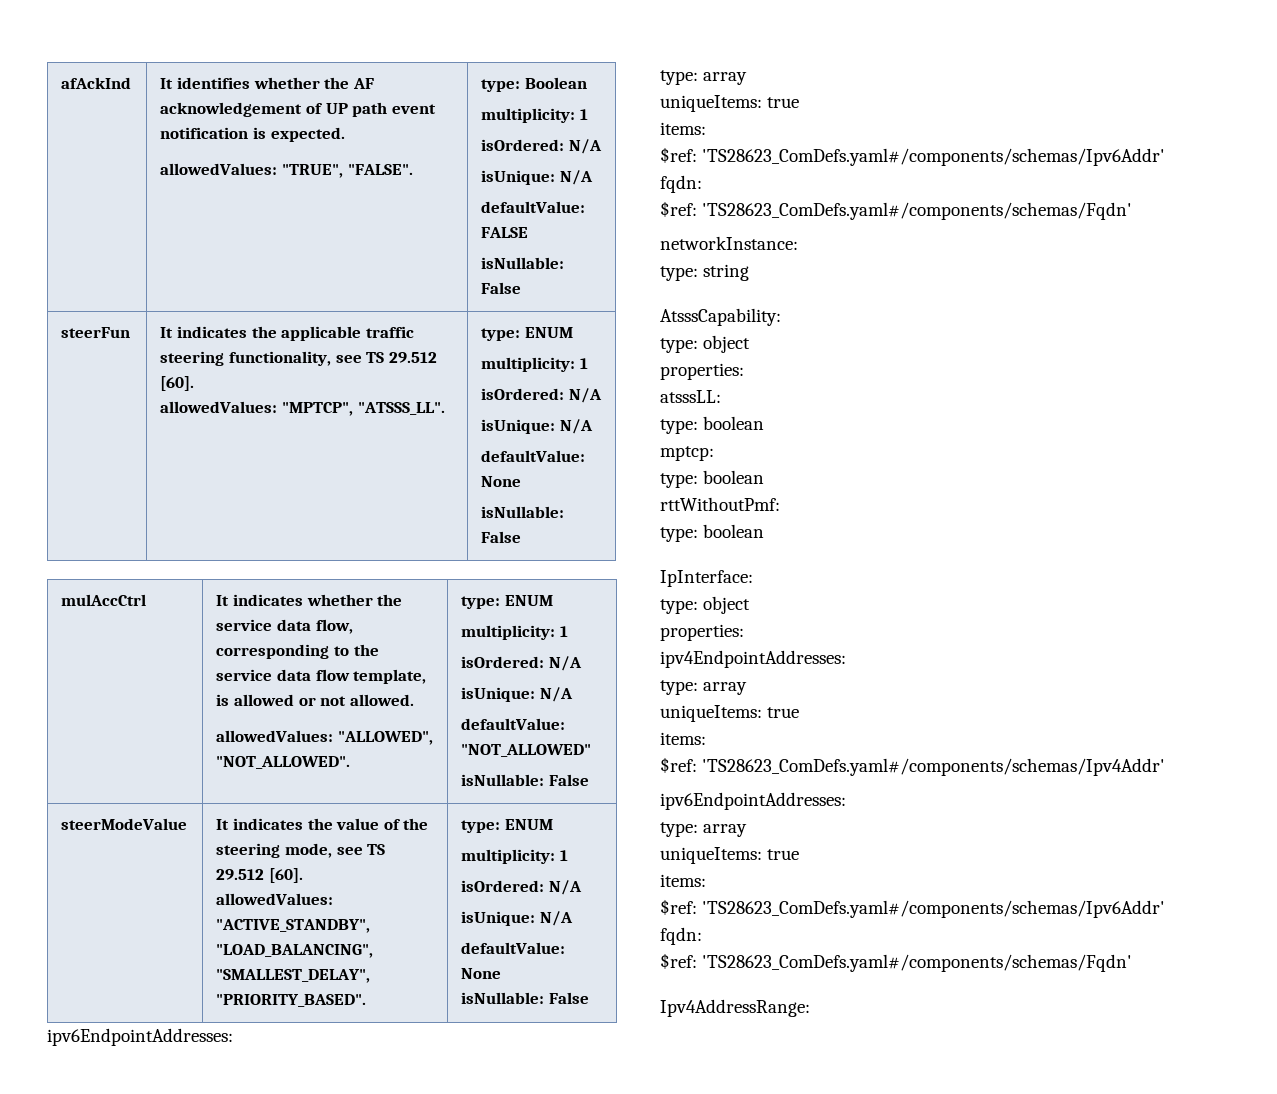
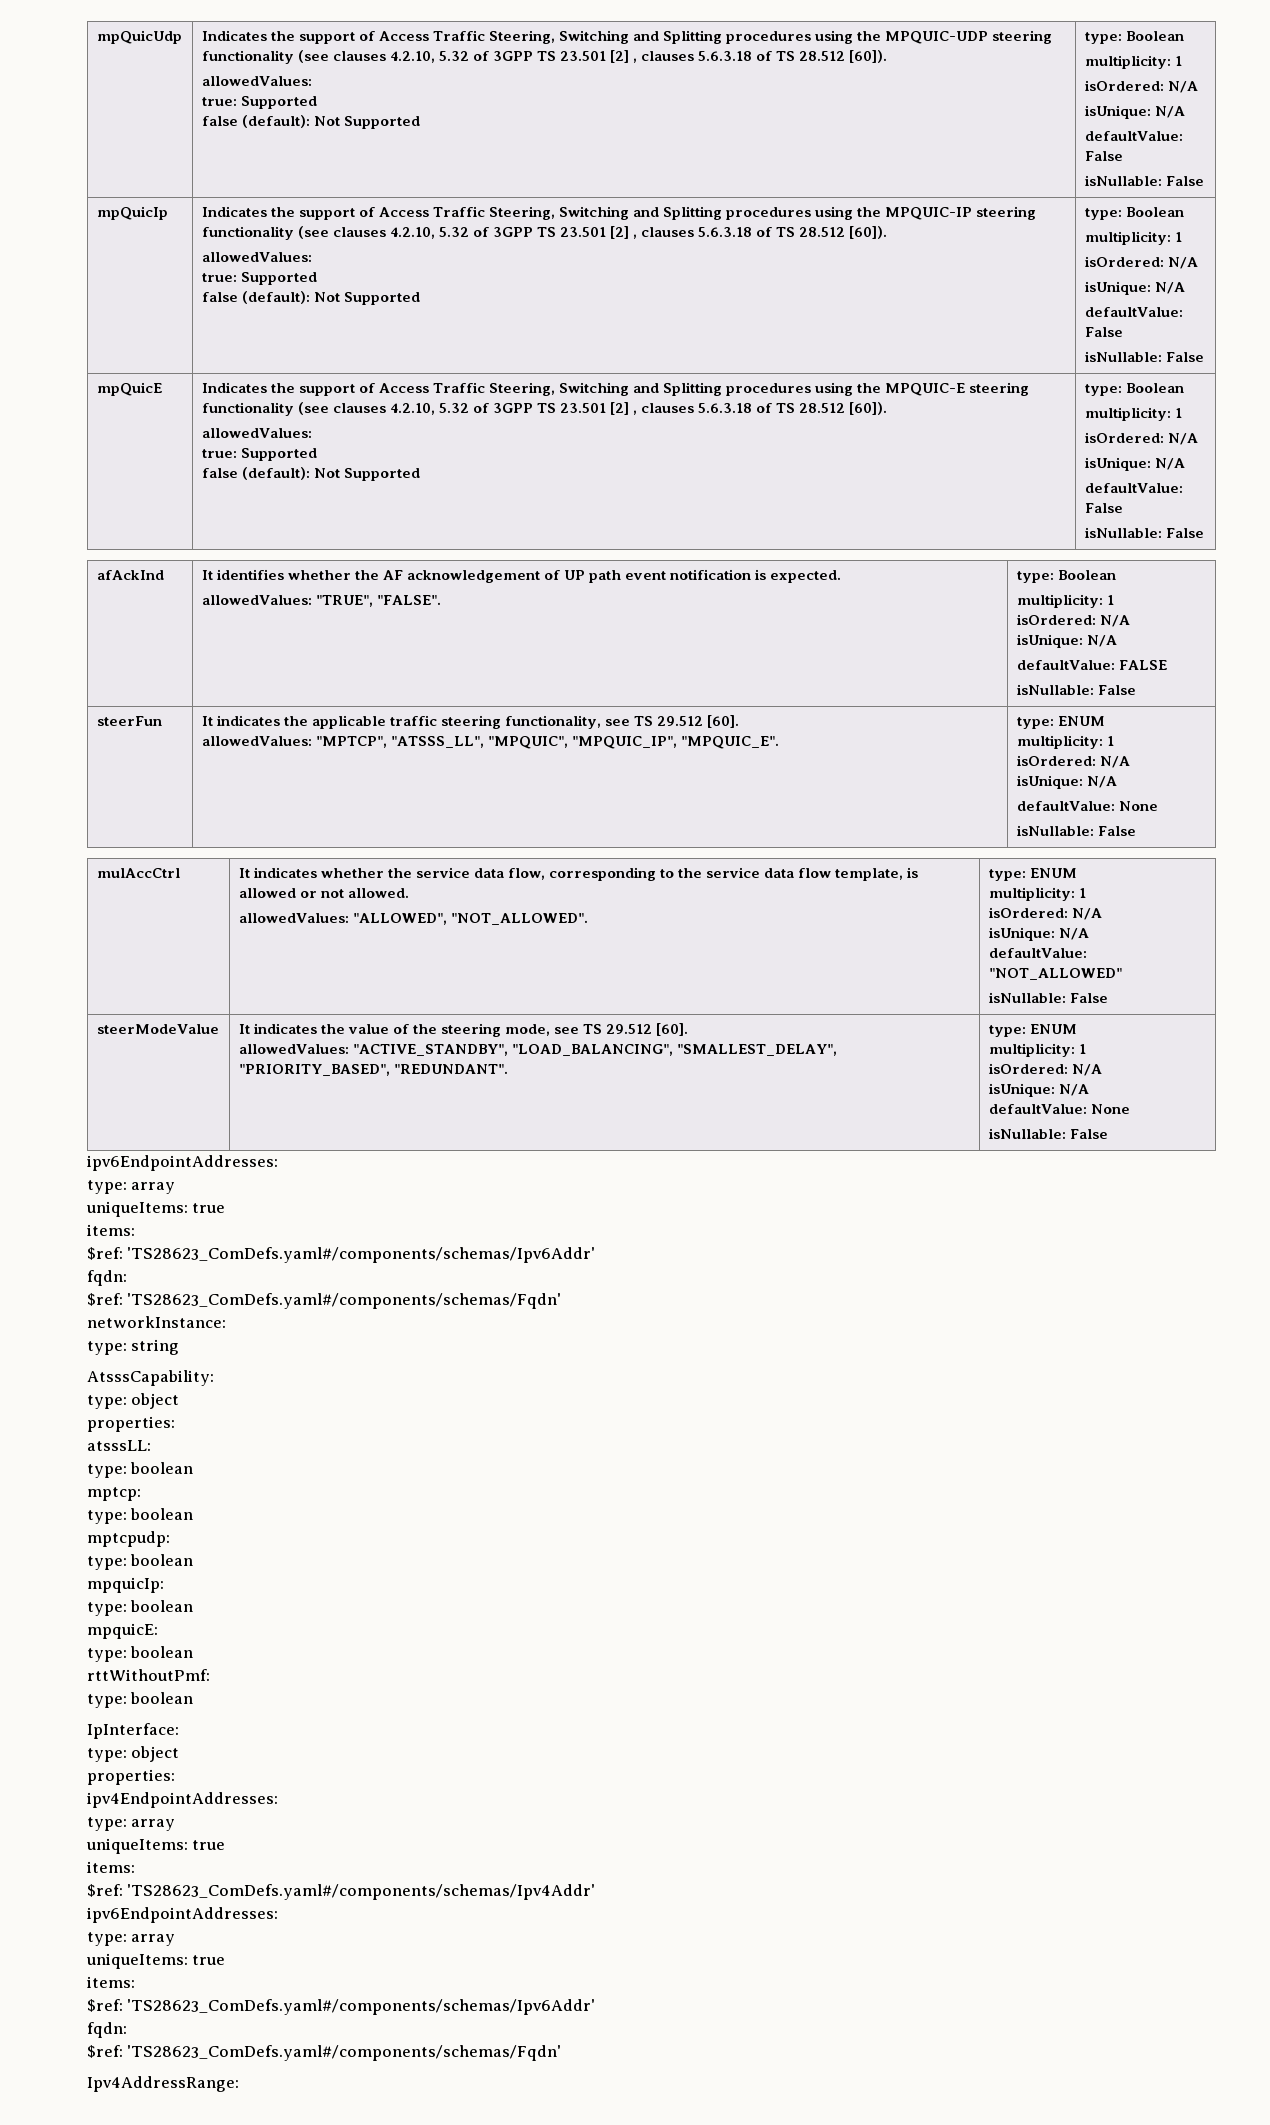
(61, 83) none -> [96,30,182,44] [201,30,1053,44] [201,50,888,64] [201,76,312,86] [201,96,317,109] [201,115,420,129] [1084,31,1184,44] [1084,55,1182,69] [1084,80,1198,93] [1084,105,1185,119] [1084,131,1183,141] [1084,151,1123,161] [1084,175,1204,186] [96,206,168,220] [201,206,1037,220] [201,226,888,240] [201,252,312,262] [201,272,317,285] [201,291,420,305] [1084,207,1184,220] [1084,231,1182,245] [1084,256,1198,269] [1084,281,1185,295] [1084,307,1183,317] [1084,327,1123,337] [1084,351,1204,362] [96,382,162,396] [201,382,1030,396] [201,402,888,416] [201,428,312,438] [201,448,317,461] [201,467,420,481] [1084,383,1184,396] [1084,407,1182,421] [1084,432,1198,445] [1084,457,1185,471] [1084,483,1183,493] [1084,503,1123,513] [1084,527,1204,538] mpQuicUdp | Indicates the support of Access Traffic Steering, Switching and Splitting procedures using the MPQUIC-UDP steering functionality (see clauses 4.2.10, 5.32 of 3GPP TS 23.501 [2] , clauses 5.6.3.18 of TS 28.512 [60]). // allowedValues: // true: Supported // false (default): Not Supported | type: Boolean // multiplicity: 1 // isOrdered: N/A // isUnique: N/A // defaultValue: False // isNullable: False // mpQuicIp | Indicates the support of Access Traffic Steering, Switching and Splitting procedures using the MPQUIC-IP steering functionality (see clauses 4.2.10, 5.32 of 3GPP TS 23.501 [2] , clauses 5.6.3.18 of TS 28.512 [60]). // allowedValues: // true: Supported // false (default): Not Supported | type: Boolean // multiplicity: 1 // isOrdered: N/A // isUnique: N/A // defaultValue: False // isNullable: False // mpQuicE | Indicates the support of Access Traffic Steering, Switching and Splitting procedures using the MPQUIC-E steering functionality (see clauses 4.2.10, 5.32 of 3GPP TS 23.501 [2] , clauses 5.6.3.18 of TS 28.512 [60]). // allowedValues: // true: Supported // false (default): Not Supported | type: Boolean // multiplicity: 1 // isOrdered: N/A // isUnique: N/A // defaultValue: False // isNullable: False //
[357,402,445,415] "ATSSS_LL". -> [390,736,779,749] "ATSSS_LL", "MPQUIC", "MPQUIC_IP", "MPQUIC_E".
[216,994,367,1007] "PRIORITY_BASED". -> [238,1064,508,1076] "PRIORITY_BASED", "REDUNDANT".
(765, 477) none -> [87,1531,170,1547] [87,1554,194,1570] [87,1577,164,1593] [87,1600,194,1616] [87,1623,158,1639] [87,1646,194,1662] // mptcpudp: // type: boolean // mpquicIp: // type: boolean // mpquicE: // type: boolean

